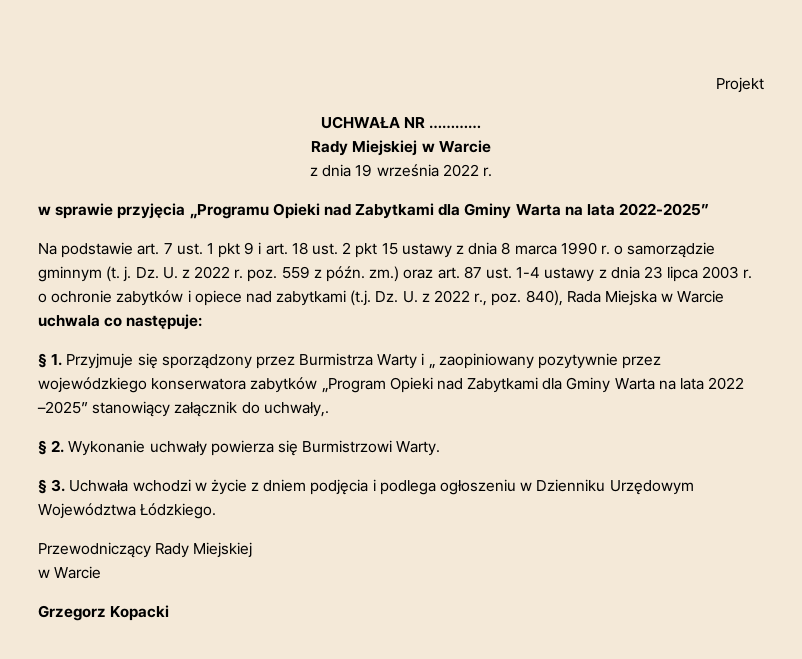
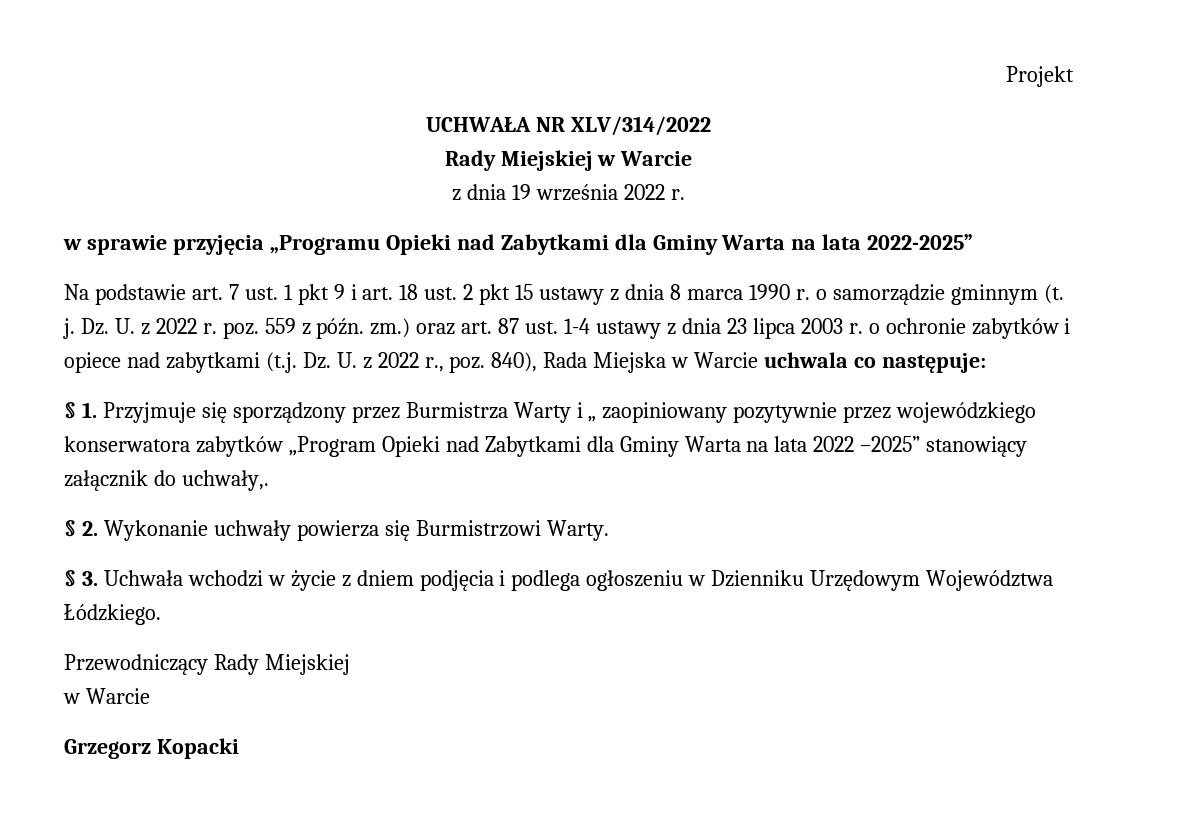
[429,125,482,129] ………… -> [570,116,711,136] XLV/314/2022

